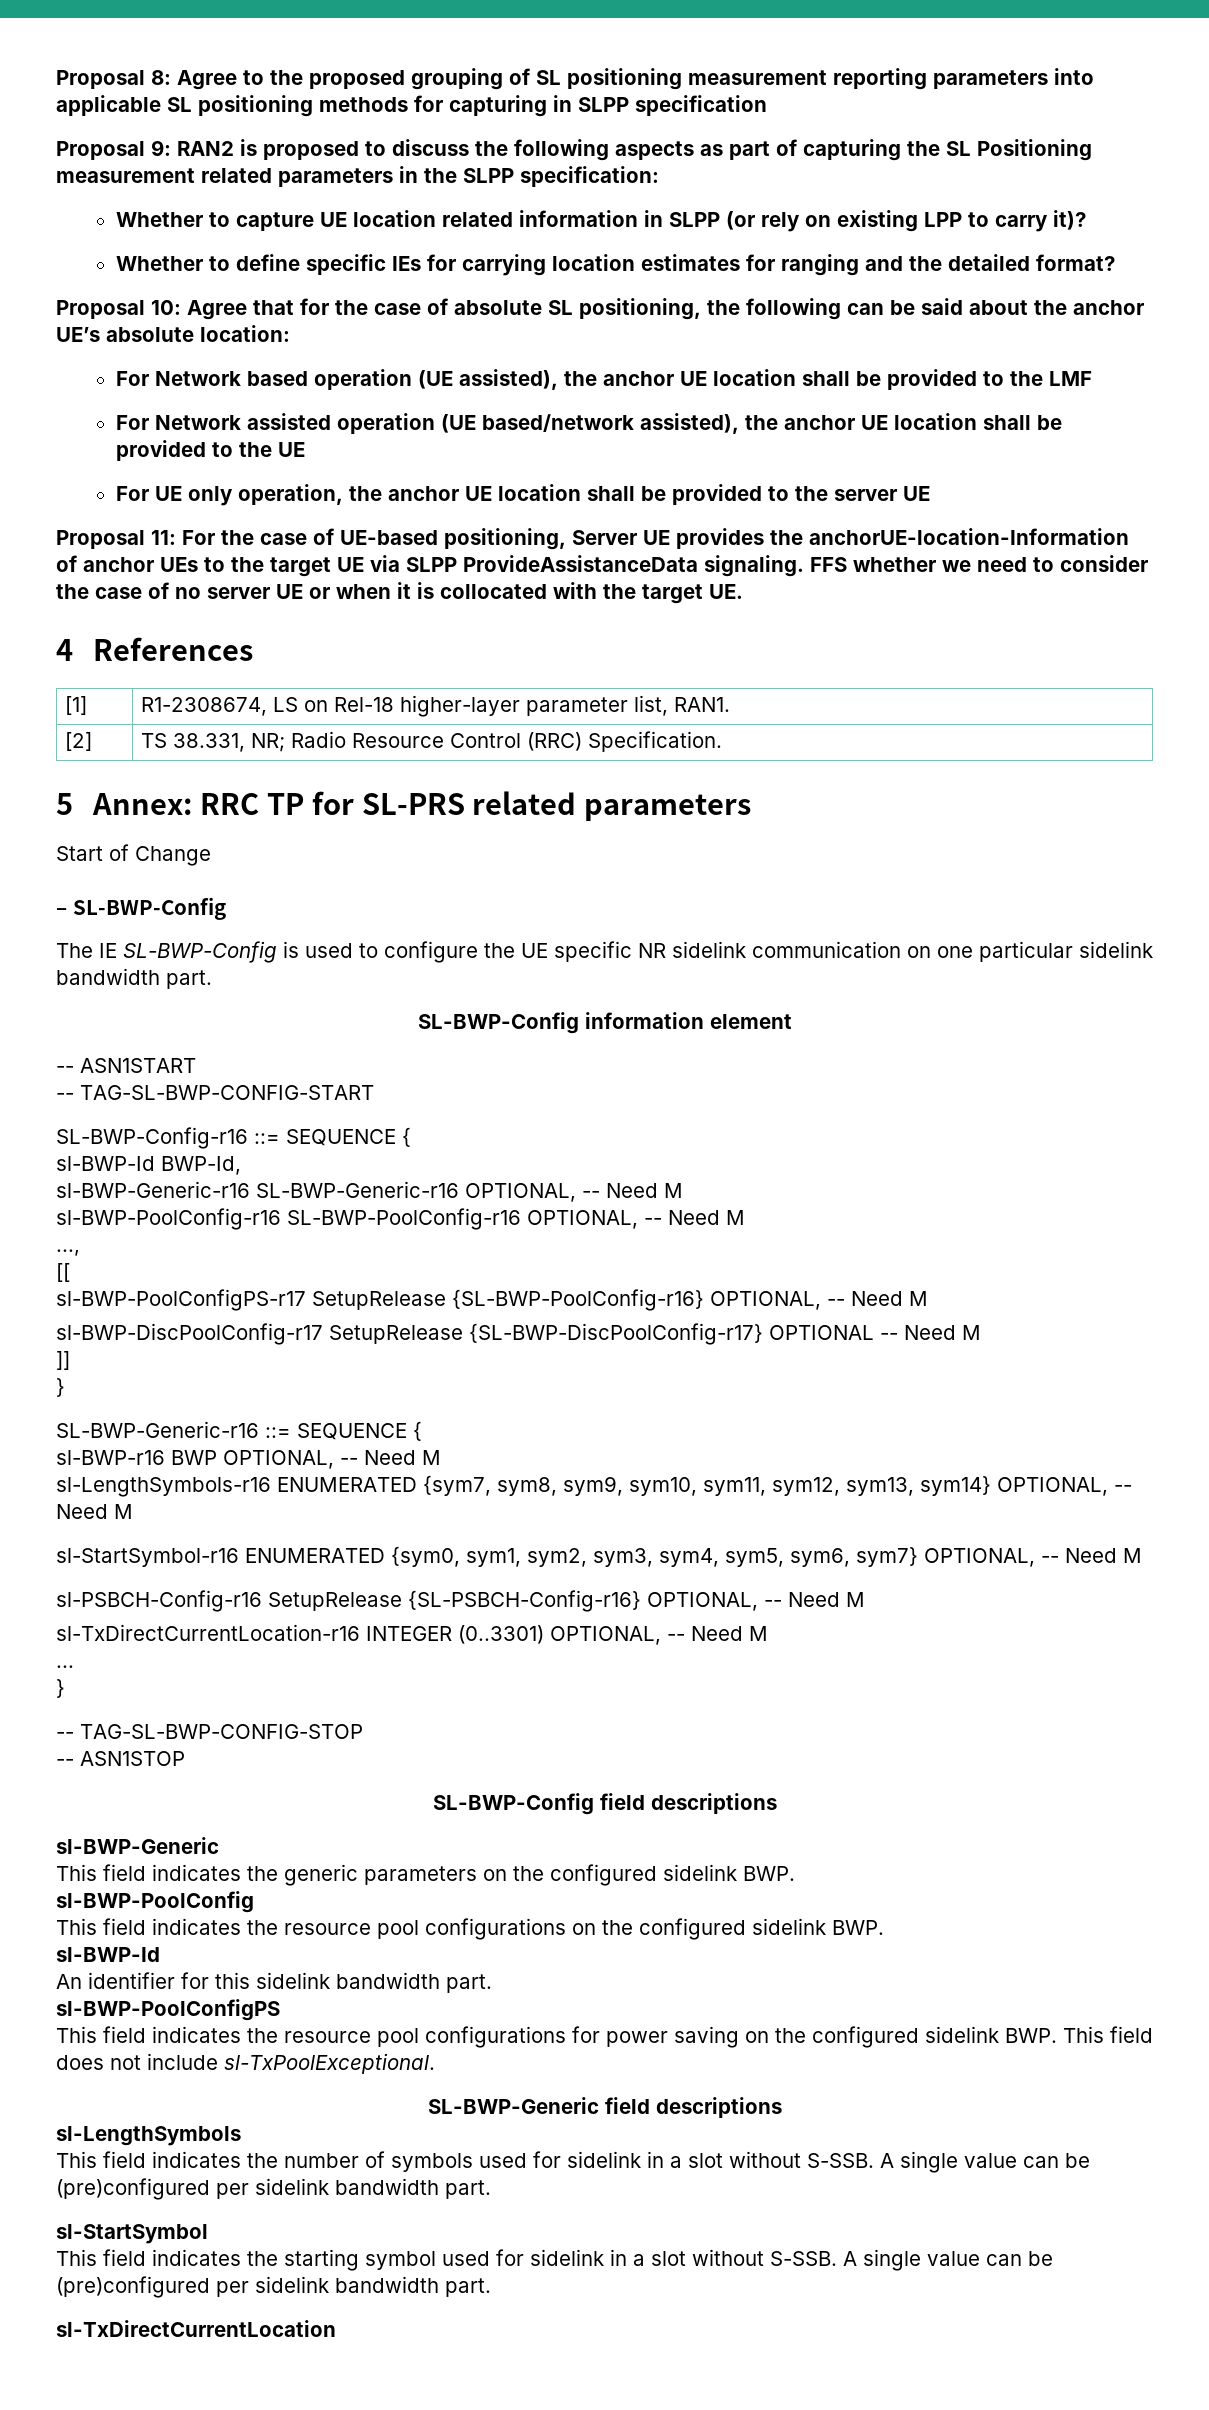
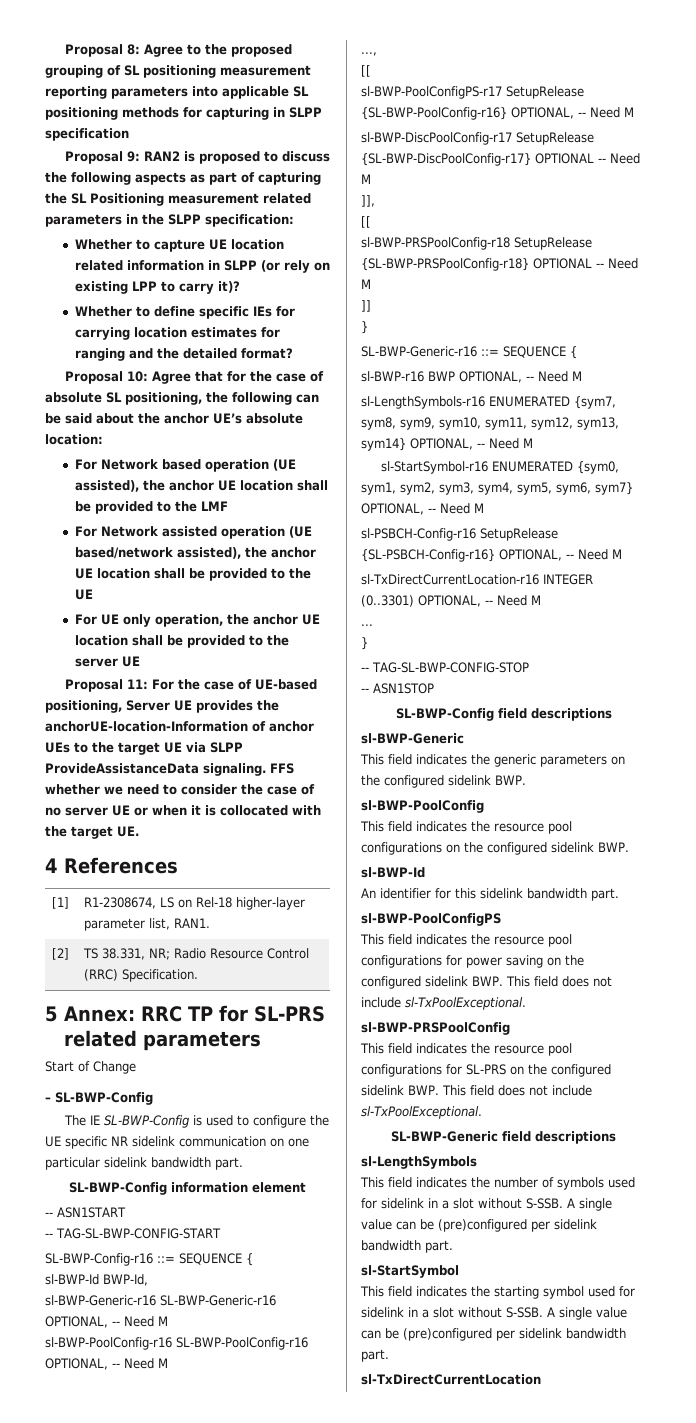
(981, 1332) none -> [361,195,375,207] [361,216,371,228] [361,237,592,250] [361,258,638,271] [361,279,371,289] // ]], // [[ // sl-BWP-PRSPoolConfig-r18 SetupRelease {SL-BWP-PRSPoolConfig-r18} OPTIONAL -- Need M
(435, 2063) none -> [361,1022,510,1035] [360,1043,572,1056] [361,1064,611,1077] [361,1085,592,1096] [361,1106,482,1119] // sl-BWP-PRSPoolConfig // This field indicates the resource pool configurations for SL-PRS on the configured sidelink BWP. This field does not include sl-TxPoolExceptional.

